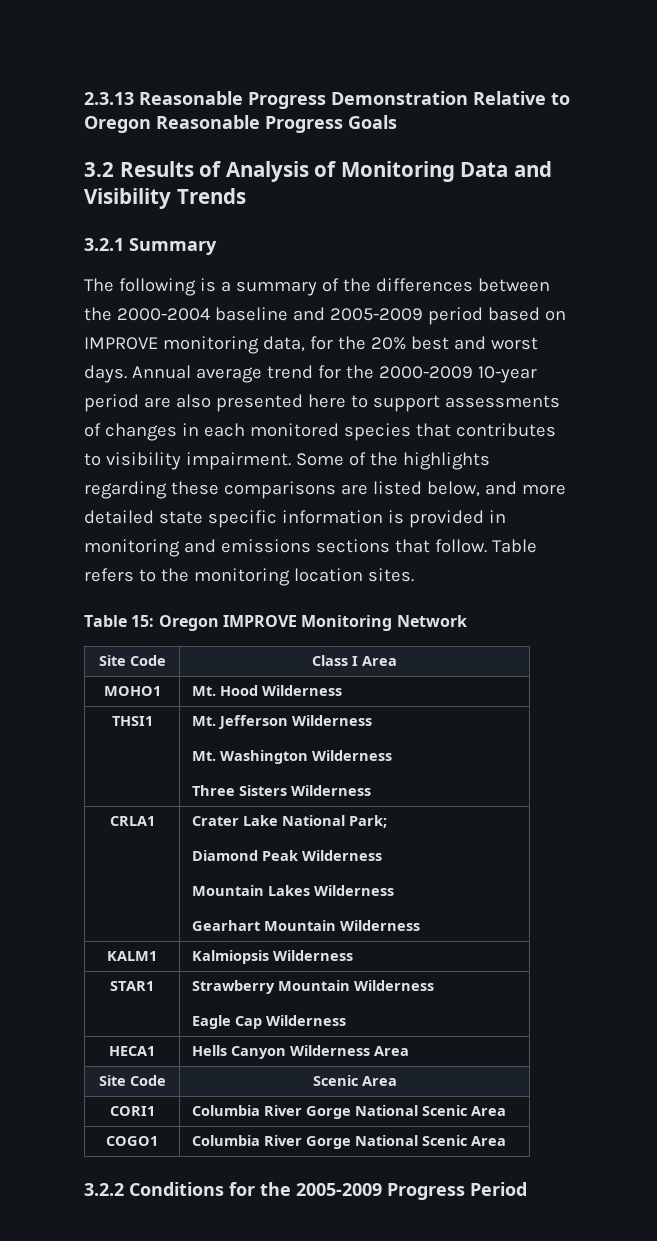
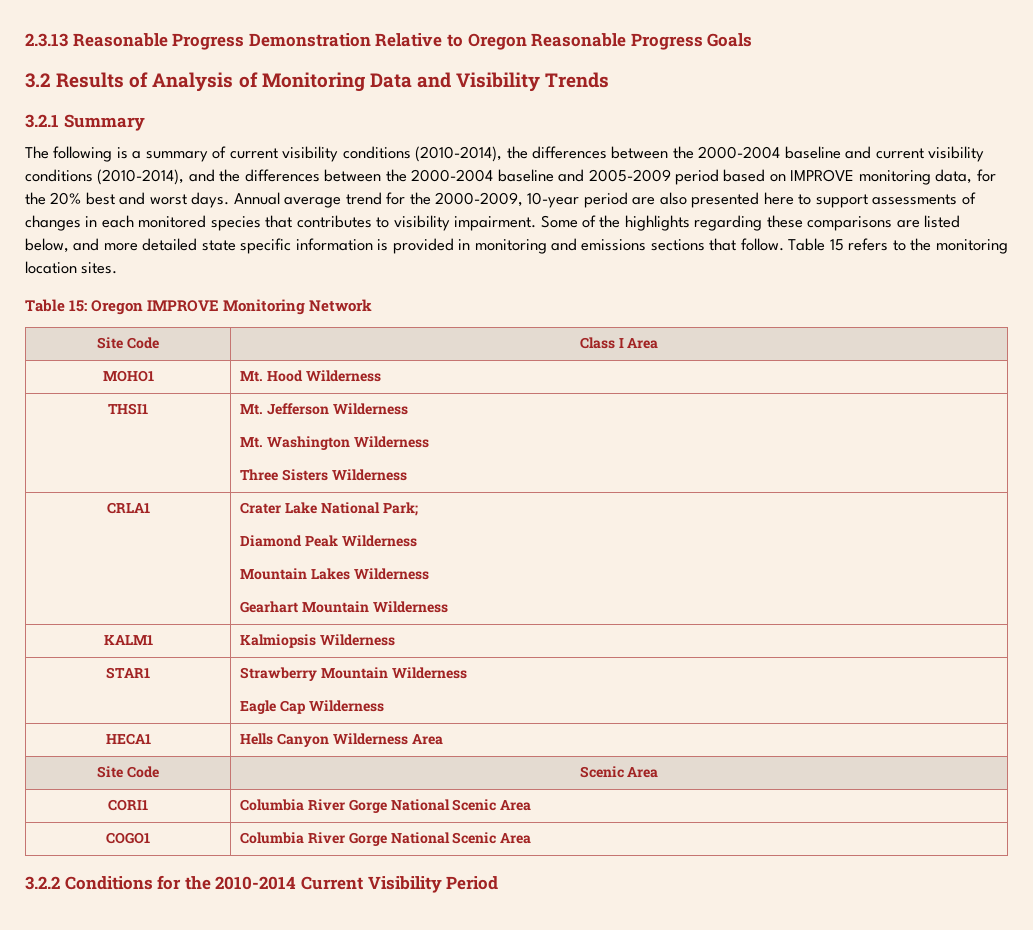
(339, 285) none -> [229,146,985,162] [25,169,215,185] current visibility conditions (2010-2014), the differences between the 2000-2004 baseline and current visibility conditions (2010-2014), and
[378,366,473,379] 2000-2009 -> [435,192,524,207] 2000-2009,
(537, 546) none -> [829,239,844,251] 15
[296,1183,465,1200] 2005-2009 Progress -> [215,876,442,893] 2010-2014 Current Visibility

